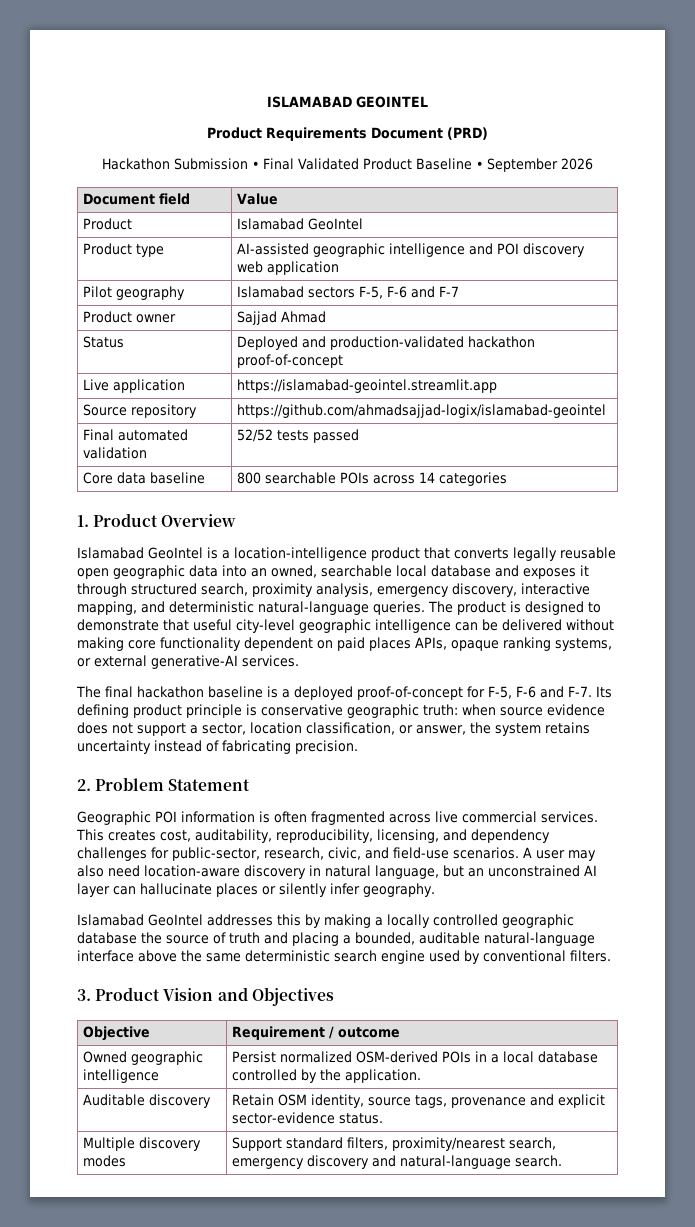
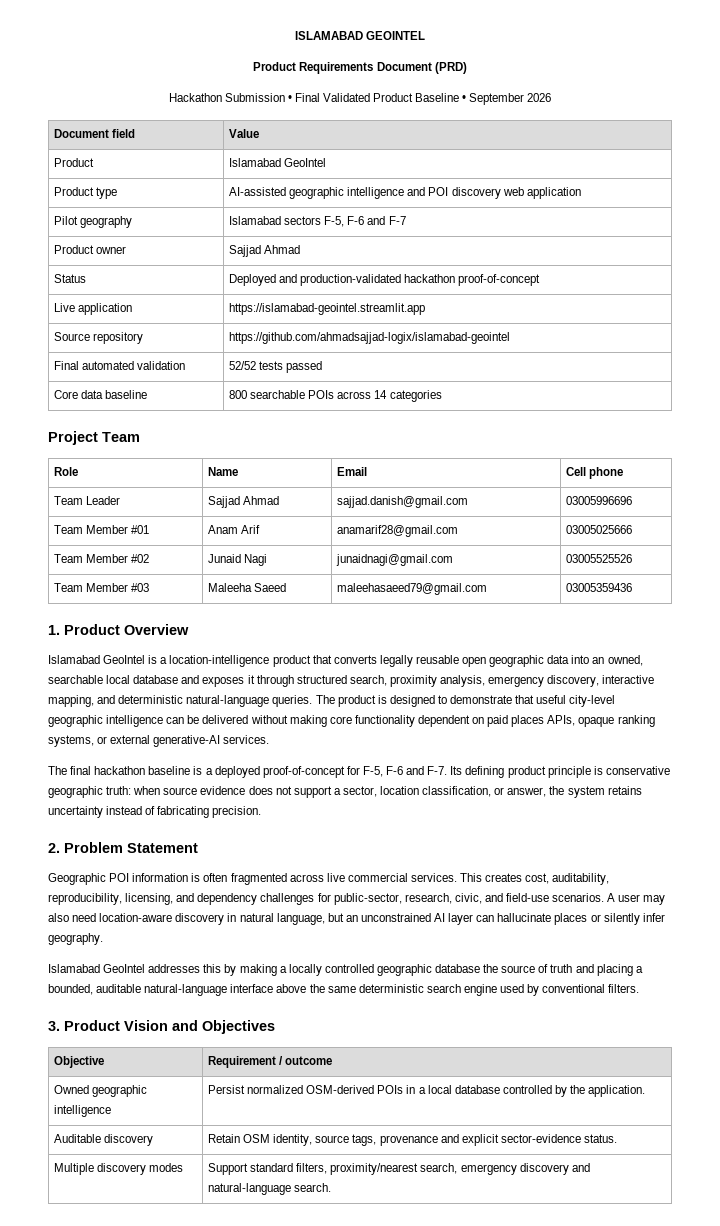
(508, 479) none -> [48,431,140,445] [54,467,79,476] [208,467,239,476] [337,467,368,476] [566,467,624,479] [54,496,121,505] [208,496,280,508] [337,496,469,508] [566,496,633,505] [54,525,150,534] [208,525,261,534] [337,525,459,537] [566,525,633,534] [54,554,150,563] [208,554,268,566] [336,554,454,566] [566,554,633,563] [54,583,150,592] [208,583,287,592] [337,583,488,595] [566,583,633,592] // Project Team // Role | Name | Email | Cell phone // Team Leader | Sajjad Ahmad | sajjad.danish@gmail.com | 03005996696 // Team Member #01 | Anam Arif | anamarif28@gmail.com | 03005025666 // Team Member #02 | Junaid Nagi | junaidnagi@gmail.com | 03005525526 // Team Member #03 | Maleeha Saeed | maleehasaeed79@gmail.com | 03005359436

